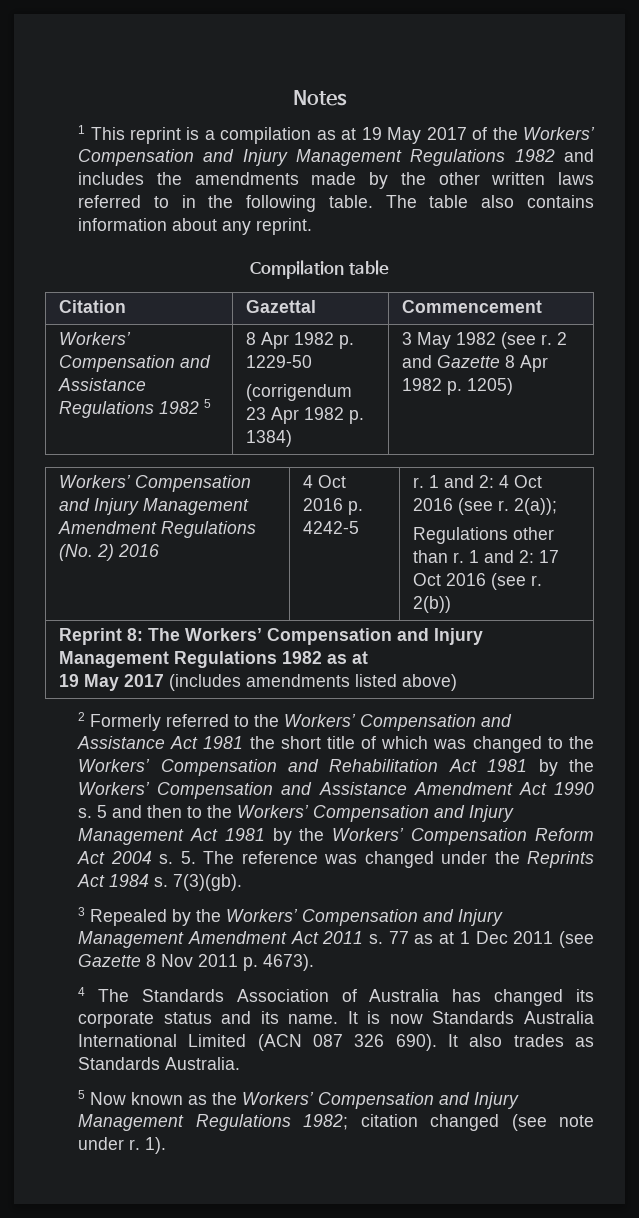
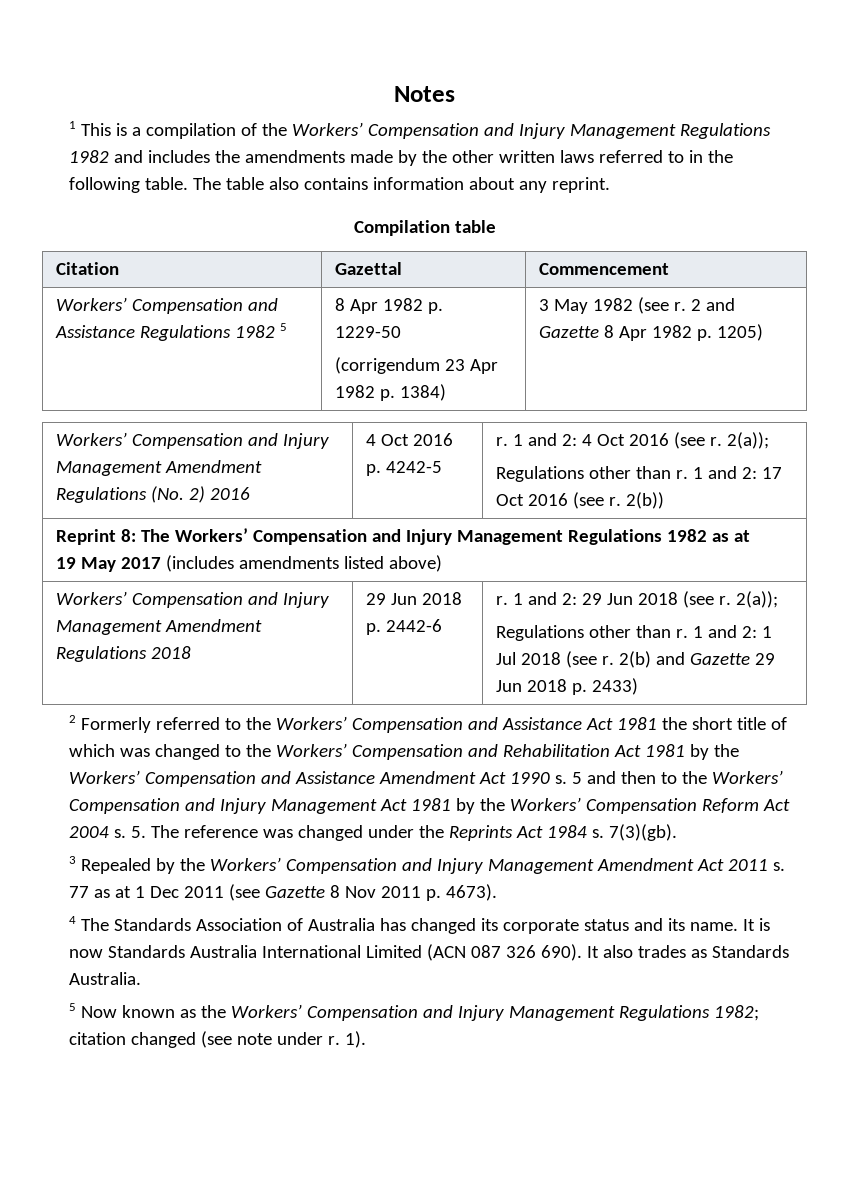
[129,127,181,144] reprint -> (112, 129) none
[316,127,467,144] as at 19 May 2017 -> (237, 131) none
(457, 682) none -> [56,591,330,608] [56,619,263,635] [56,646,192,662] [366,592,463,605] [366,619,443,635] [496,591,779,608] [496,625,773,641] [496,651,776,668] [496,678,639,695] // Workers’ Compensation and Injury Management Amendment Regulations 2018 | 29 Jun 2018 p. 2442-6 | r. 1 and 2: 29 Jun 2018 (see r. 2(a)); // Regulations other than r. 1 and 2: 1 Jul 2018 (see r. 2(b) and Gazette 29 Jun 2018 p. 2433)

